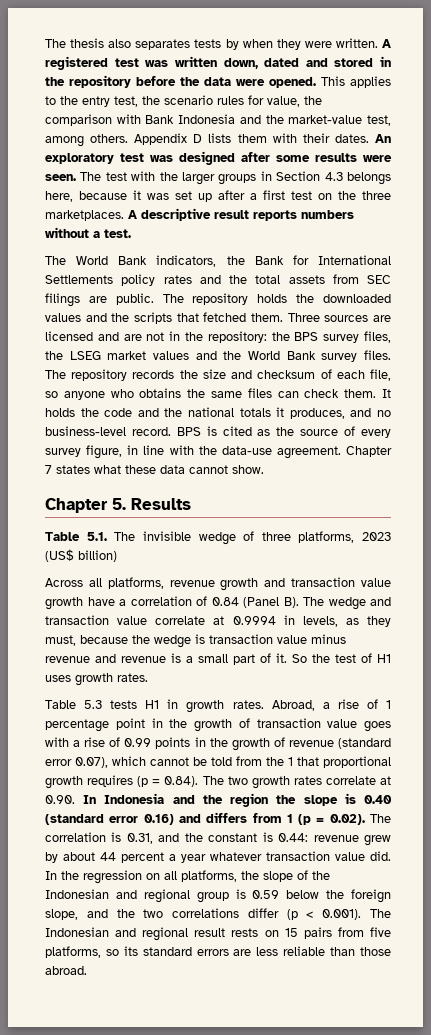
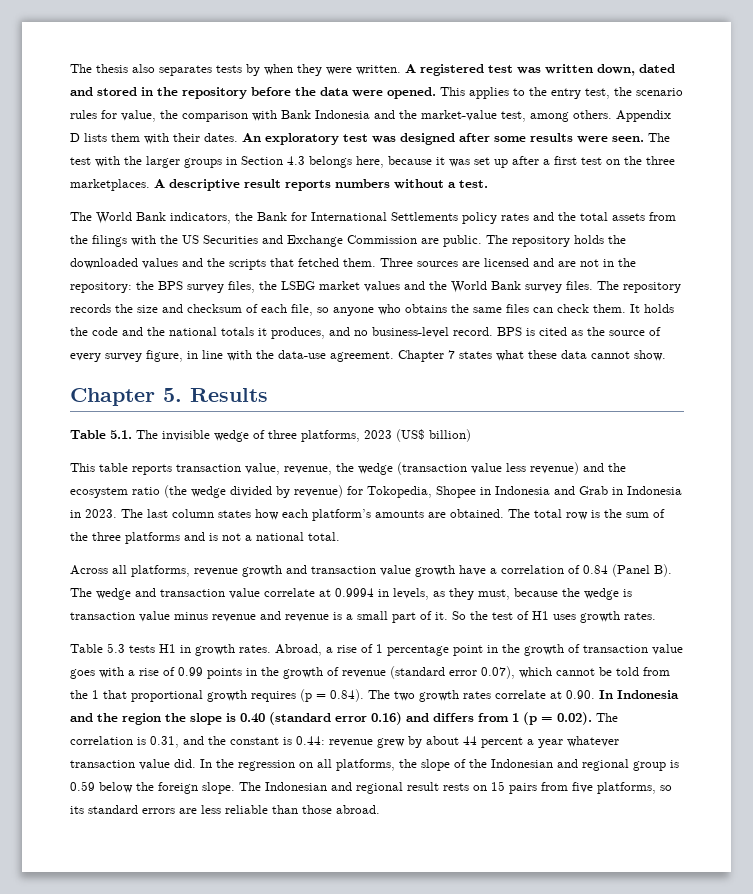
[367,275,391,284] [45,293,80,307] SEC filings -> [70,235,417,247] the filings with the US Securities and Exchange Commission
(117, 556) none -> [70,462,626,475] [70,485,682,498] [70,509,665,521] [70,532,340,544] // This table reports transaction value, revenue, the wedge (transaction value less revenue) and the ecosystem ratio (the wedge divided by revenue) for Tokopedia, Shopee in Indonesia and Grab in Indonesia in 2023. The last column states how each platform’s amounts are obtained. The total row is the sum of the three platforms and is not a national total.
[45,908,362,920] slope, and the two correlations differ (p < 0.001). -> [202,782,235,794] slope.

